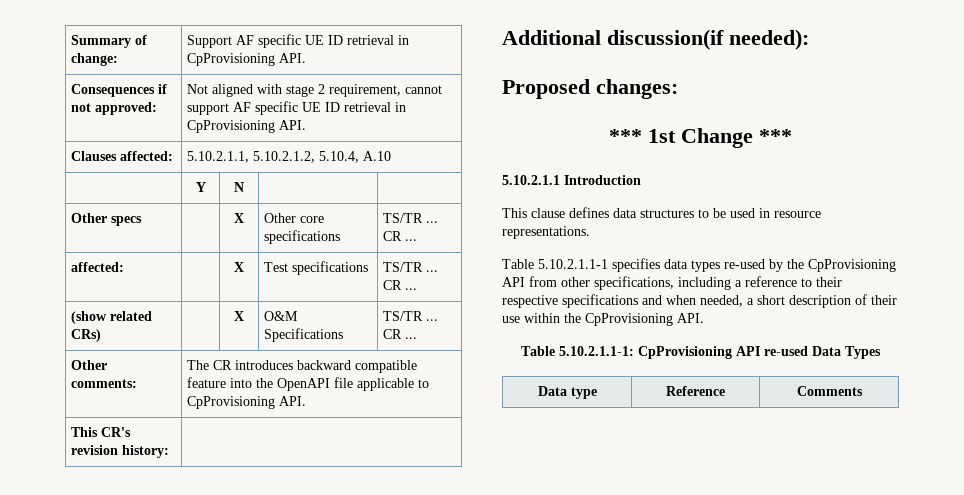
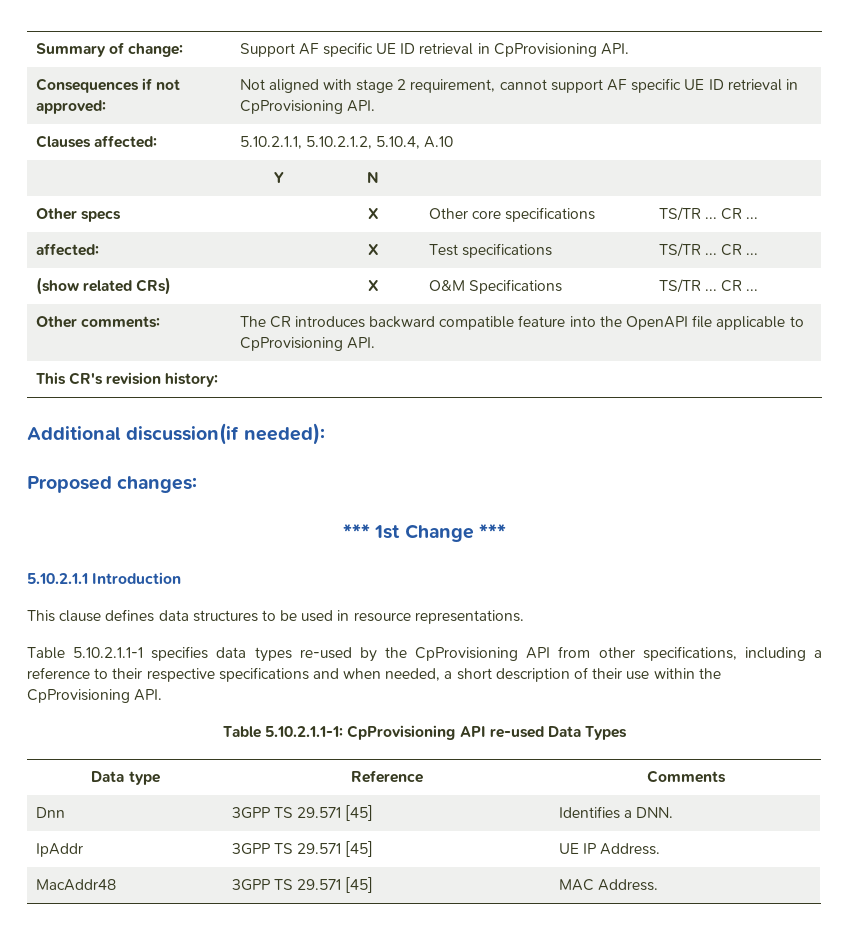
(863, 391) none -> [35,807,65,818] [231,805,374,821] [558,806,673,819] [35,843,83,857] [231,841,374,857] [558,843,660,855] [35,879,116,891] [231,877,374,893] [558,879,658,891] // Dnn | 3GPP TS 29.571 [45] | Identifies a DNN. // IpAddr | 3GPP TS 29.571 [45] | UE IP Address. // MacAddr48 | 3GPP TS 29.571 [45] | MAC Address.

